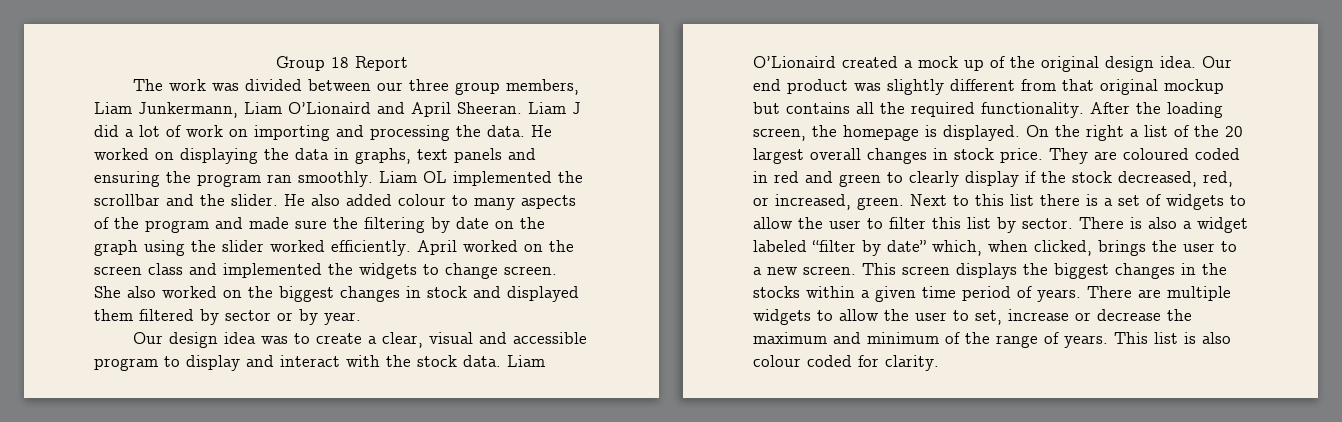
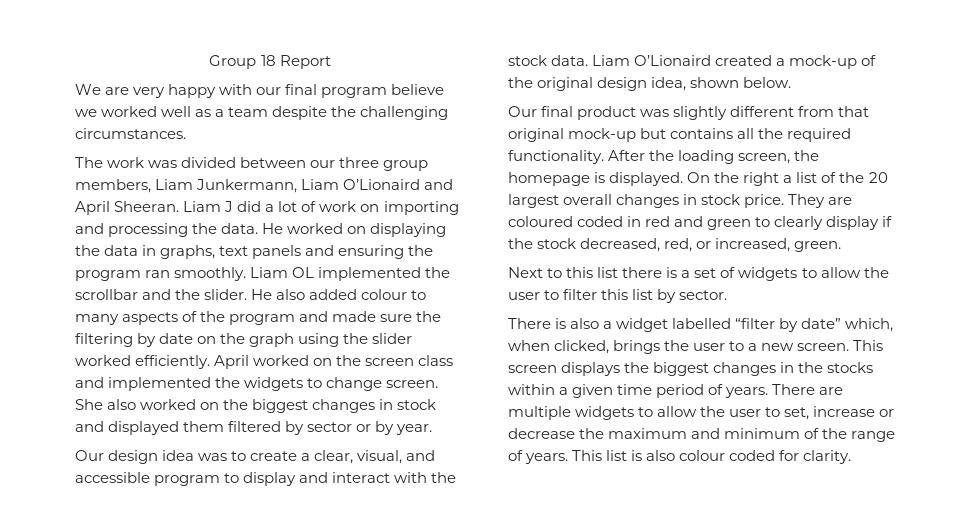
(408, 63) none -> [75,84,445,98] [75,106,449,120] [75,128,186,139] // We are very happy with our final program believe we worked well as a team despite the challenging circumstances.
[429,332,474,344] visual -> [357,450,403,464] visual,
[918,56,984,71] mock up -> [789,55,858,69] mock-up
[1160,56,1232,68] [753,79,781,91] idea. Our end -> [651,77,792,91] [508,106,574,117] idea, shown below. // Our final
[1164,79,1224,94] mockup -> [568,128,637,142] mock-up
(904, 203) none -> (842, 246) //
(1073, 223) none -> (728, 295) //
[753,240,807,252] labeled -> [672,318,732,329] labelled

